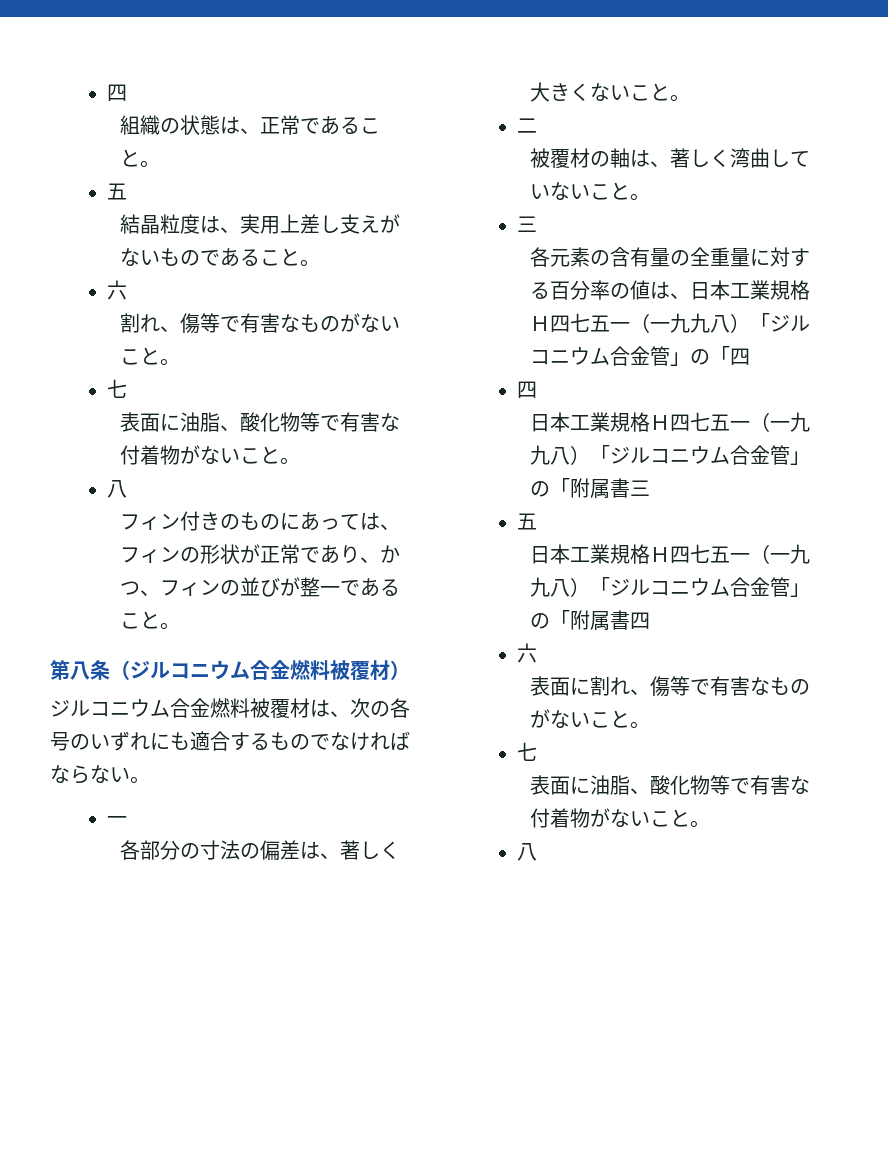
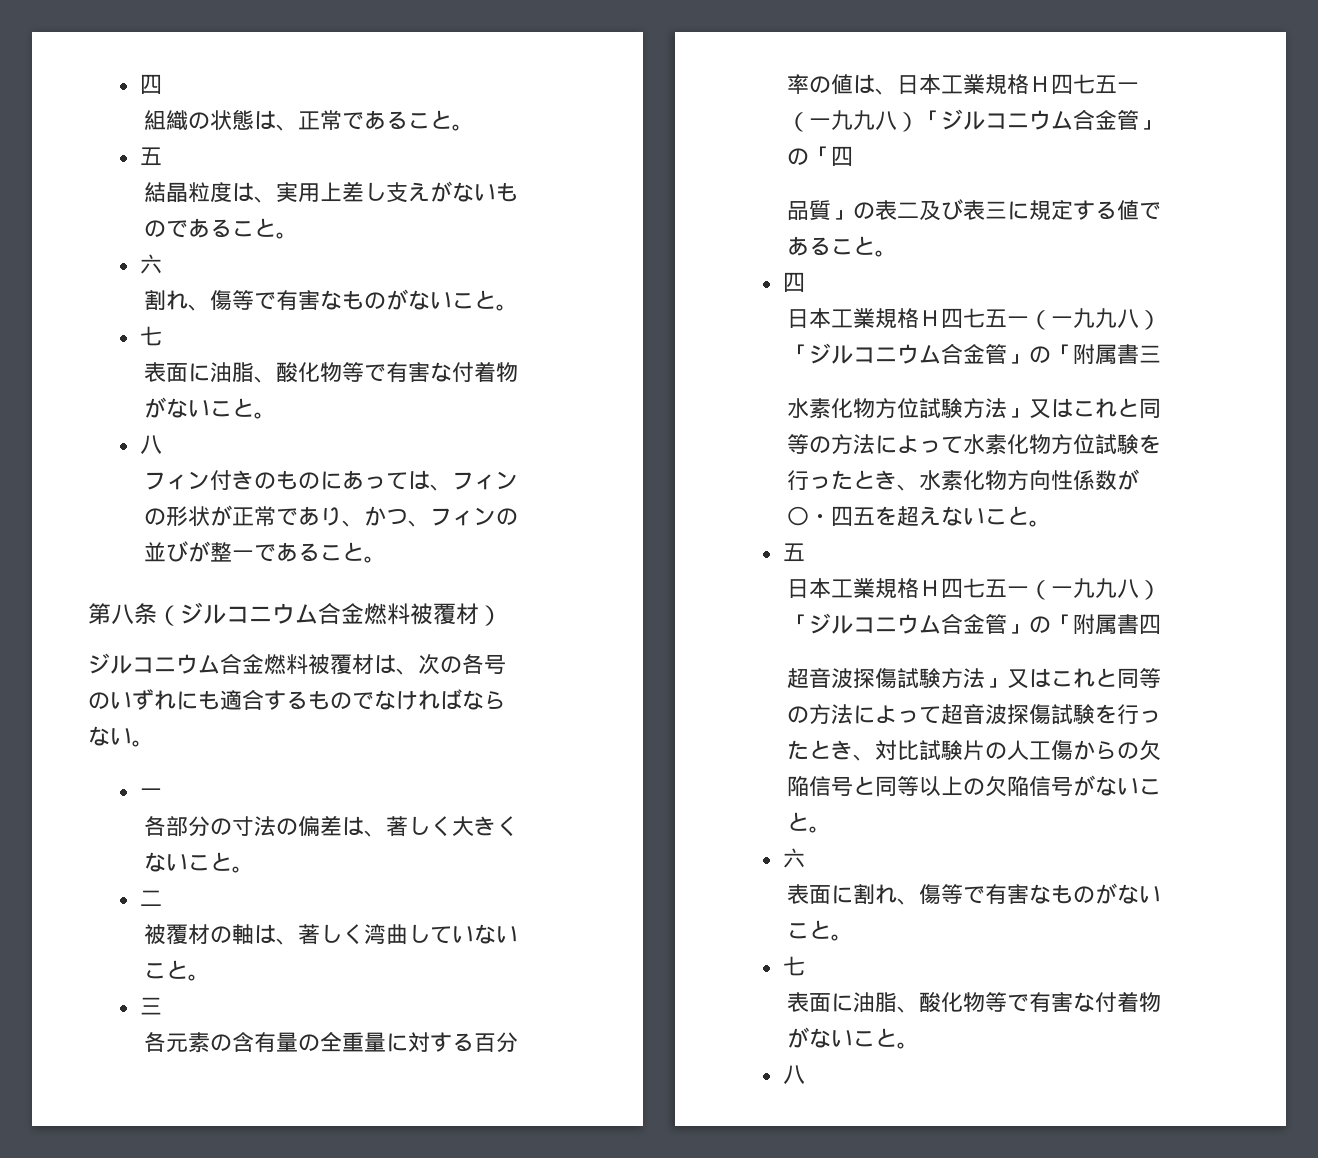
(750, 357) none -> [787,199,1162,221] [787,236,898,257] // 品質」の表二及び表三に規定する値であること。
(650, 488) none -> [787,398,1162,419] [787,434,1162,455] [787,469,1140,491] [787,506,1052,527] // 水素化物方位試験方法」又はこれと同等の方法によって水素化物方位試験を行ったとき、水素化物方向性係数が〇・四五を超えないこと。
(650, 621) none -> [787,668,1162,689] [787,704,1162,725] [787,740,1162,761] [787,775,1162,797] [787,812,832,833] // 超音波探傷試験方法」又はこれと同等の方法によって超音波探傷試験を行ったとき、対比試験片の人工傷からの欠陥信号と同等以上の欠陥信号がないこと。

